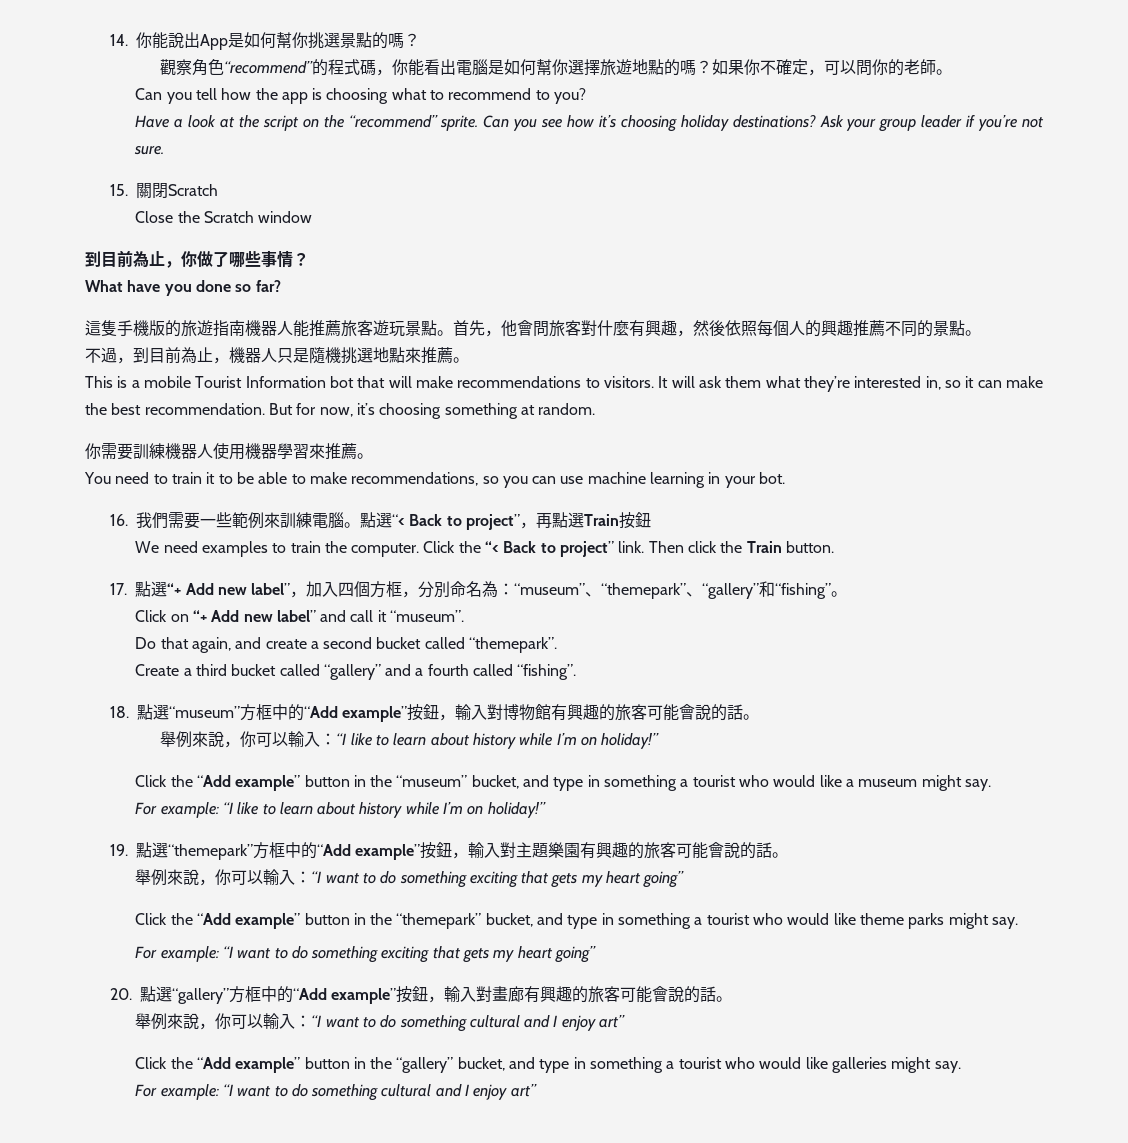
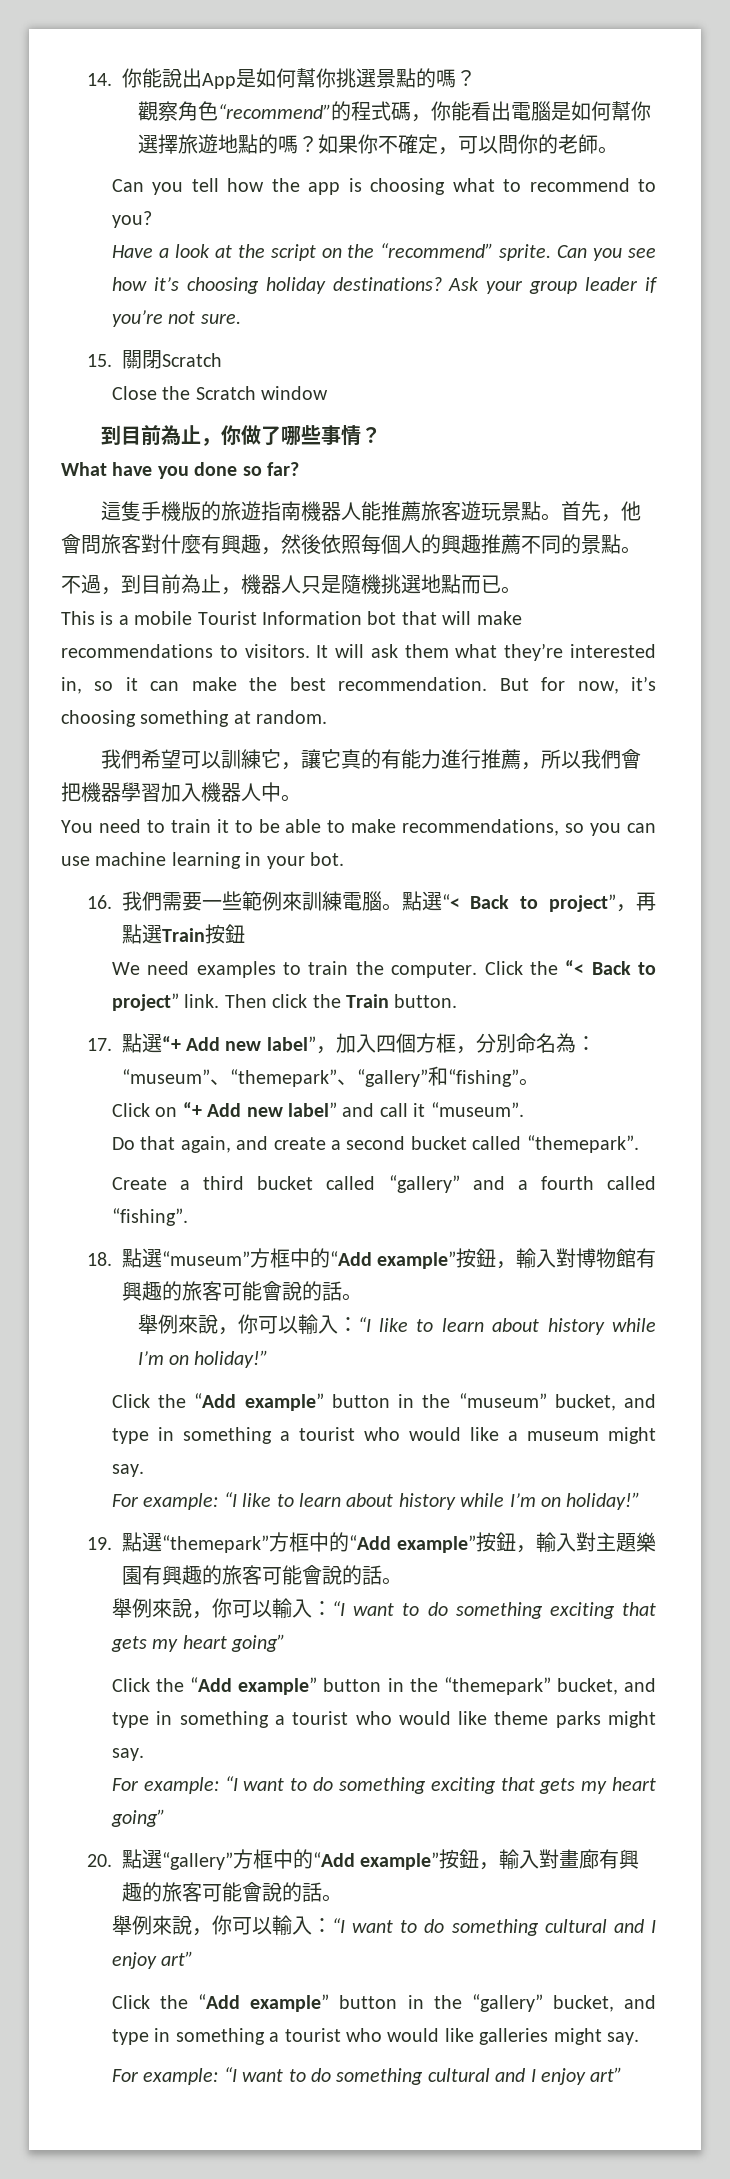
[405,347,453,364] 來推薦 -> [461,575,501,594] 而已
[85,443,357,460] 你需要訓練機器人使用機器學習來推薦 -> [101,749,642,770] [61,782,281,802] 我們希望可以訓練它，讓它真的有能力進行推薦，所以我們會把機器學習加入機器人中

